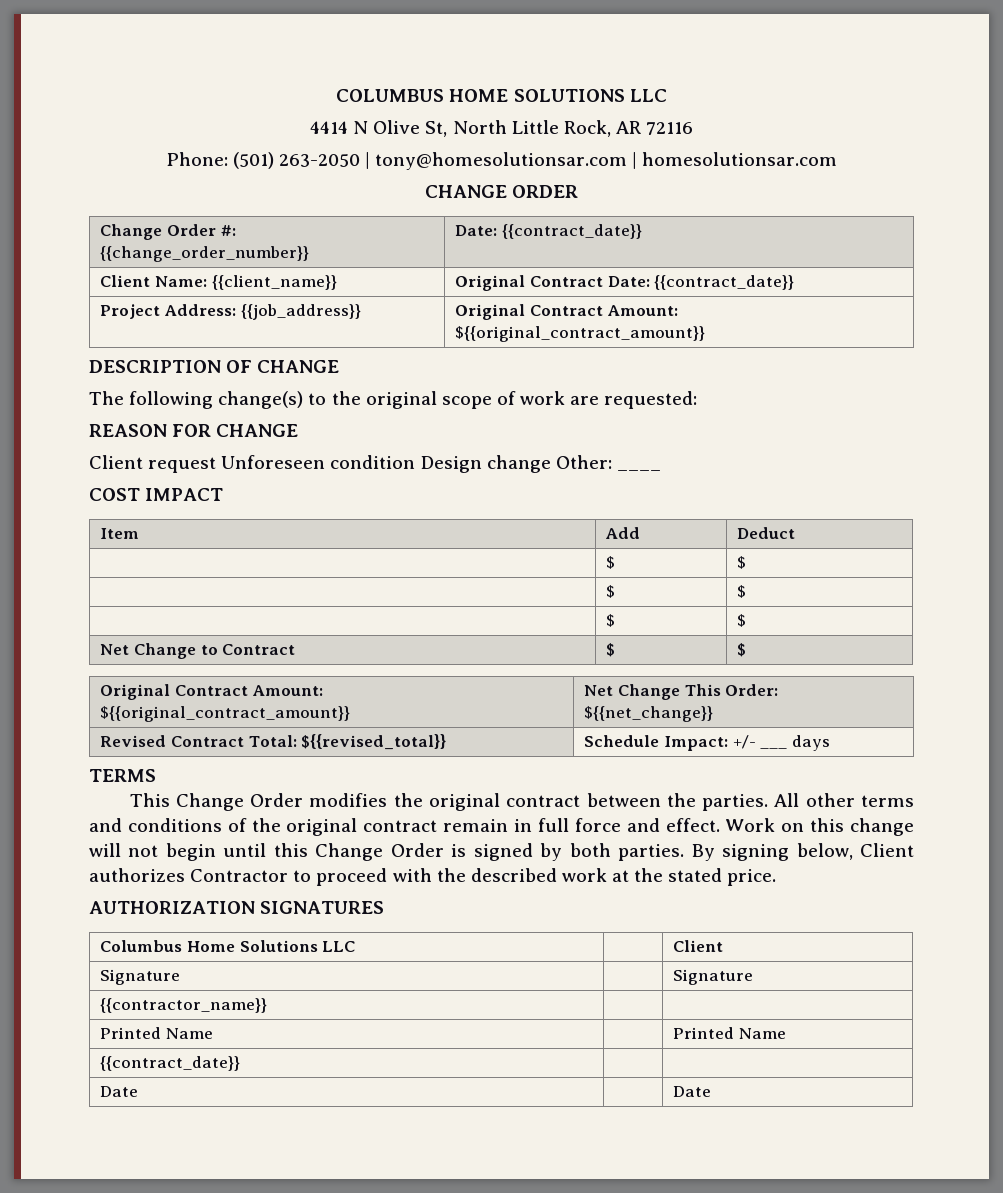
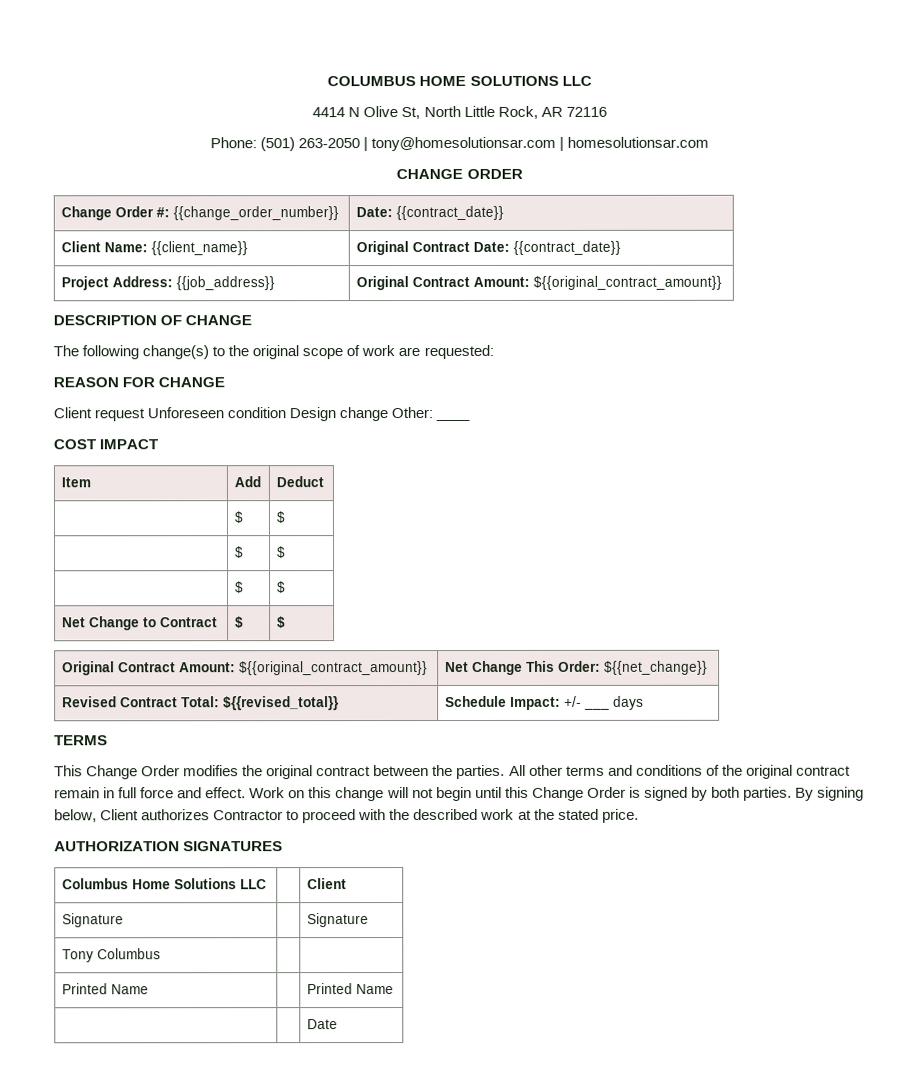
[100,998,268,1013] {{contractor_name}} -> [61,948,161,963] Tony Columbus
[100,1056,241,1071] [100,1086,139,1097] {{contract_date}} | | // Date -> (394, 989) none

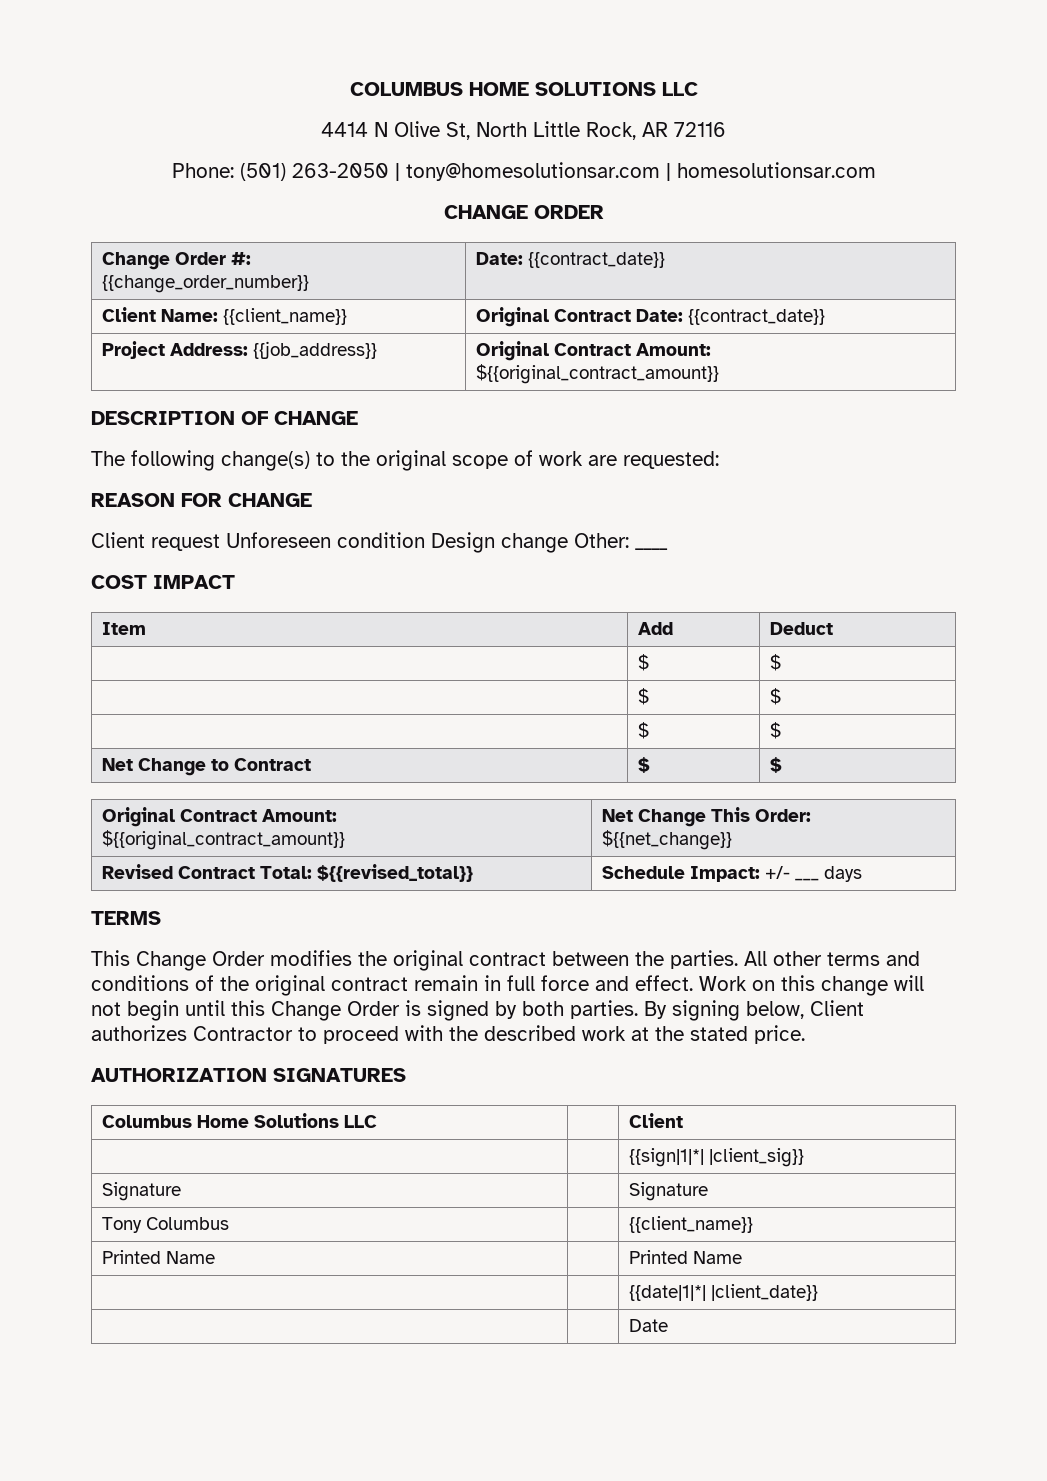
(347, 884) none -> [629,1148,805,1167] // | | {{sign|1|*| |client_sig}}
(161, 954) none -> [629,1216,754,1233] {{client_name}}
(394, 989) none -> [629,1284,819,1301] // | | {{date|1|*| |client_date}}

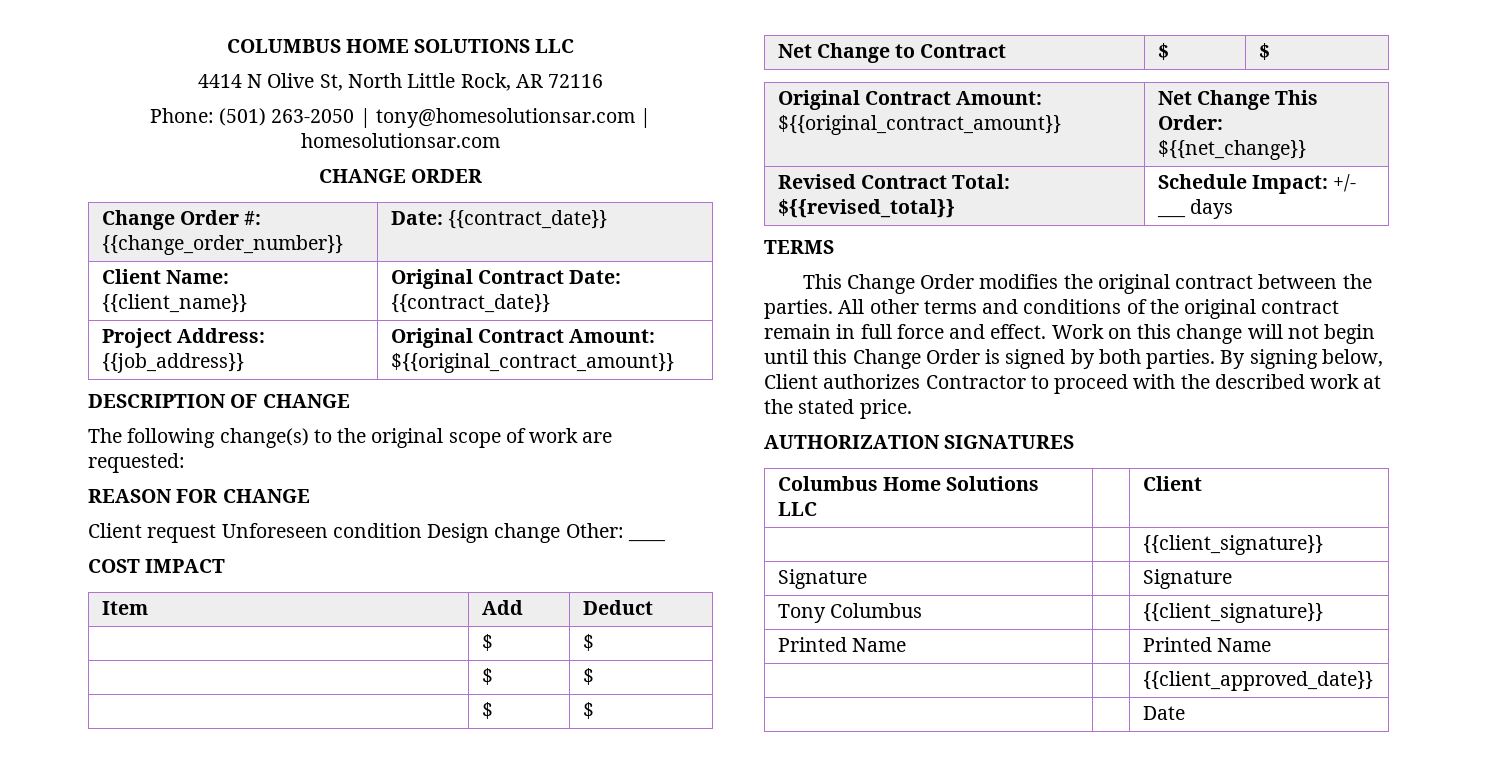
[629,1148,805,1167] {{sign|1|*| |client_sig}} -> [1142,535,1323,555] {{client_signature}}
[629,1216,754,1233] {{client_name}} -> [1142,603,1323,623] {{client_signature}}
[629,1284,819,1301] {{date|1|*| |client_date}} -> [1142,671,1373,691] {{client_approved_date}}

